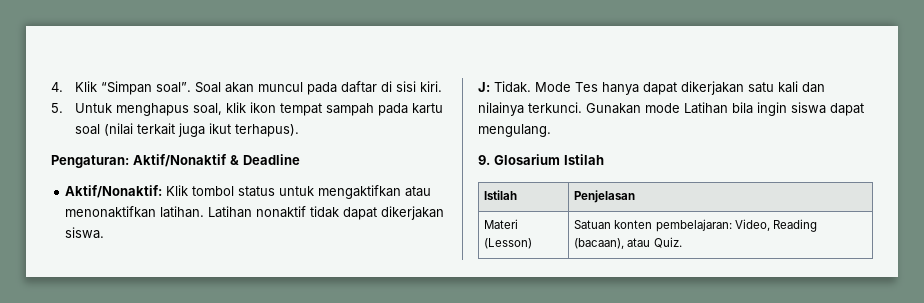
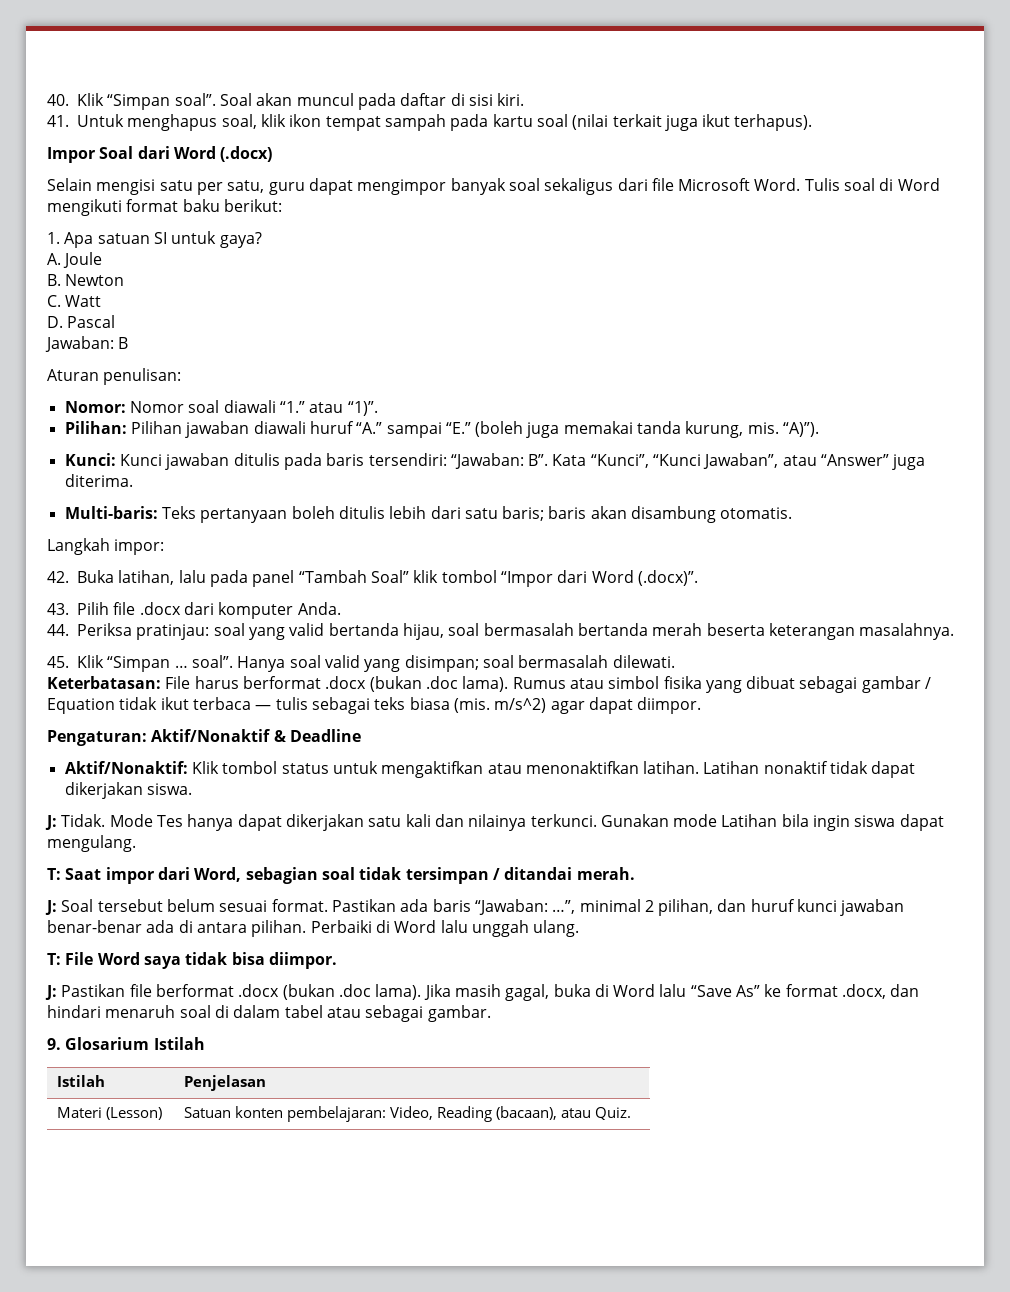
[51,82,63,92] 4. -> [47,94,69,106] 40.
[51,103,63,113] 5. -> [47,115,69,127] 41.
(299, 130) none -> [47,146,273,163] [47,178,940,195] [47,199,282,216] [47,231,262,248] [47,252,103,268] [47,274,125,286] [47,295,102,307] [47,315,116,328] [45,336,129,352] [47,368,182,385] [64,400,378,416] [64,421,820,438] [64,453,926,470] [64,474,133,487] [64,506,793,523] [47,538,165,555] [47,570,698,587] [47,602,341,619] [47,623,955,640] [47,655,675,672] [47,676,932,693] [47,697,702,714] // Impor Soal dari Word (.docx) // Selain mengisi satu per satu, guru dapat mengimpor banyak soal sekaligus dari file Microsoft Word. Tulis soal di Word mengikuti format baku berikut: // 1. Apa satuan SI untuk gaya? // A. Joule // B. Newton // C. Watt // D. Pascal // Jawaban: B // Aturan penulisan: // Nomor: Nomor soal diawali “1.” atau “1)”. // Pilihan: Pilihan jawaban diawali huruf “A.” sampai “E.” (boleh juga memakai tanda kurung, mis. “A)”). // Kunci: Kunci jawaban ditulis pada baris tersendiri: “Jawaban: B”. Kata “Kunci”, “Kunci Jawaban”, atau “Answer” juga diterima. // Multi-baris: Teks pertanyaan boleh ditulis lebih dari satu baris; baris akan disambung otomatis. // Langkah impor: // 42. Buka latihan, lalu pada panel “Tambah Soal” klik tombol “Impor dari Word (.docx)”. // 43. Pilih file .docx dari komputer Anda. // 44. Periksa pratinjau: soal yang valid bertanda hijau, soal bermasalah bertanda merah beserta keterangan masalahnya. // 45. Klik “Simpan … soal”. Hanya soal valid yang disimpan; soal bermasalah dilewati. // Keterbatasan: File harus berformat .docx (bukan .doc lama). Rumus atau simbol fisika yang dibuat sebagai gambar / Equation tidak ikut terbaca — tulis sebagai teks biasa (mis. m/s^2) agar dapat diimpor.
(551, 130) none -> [47,867,635,884] [45,899,905,916] [47,920,580,937] [47,952,337,969] [45,984,920,1001] [47,1005,491,1022] // T: Saat impor dari Word, sebagian soal tidak tersimpan / ditandai merah. // J: Soal tersebut belum sesuai format. Pastikan ada baris “Jawaban: …”, minimal 2 pilihan, dan huruf kunci jawaban benar-benar ada di antara pilihan. Perbaiki di Word lalu unggah ulang. // T: File Word saya tidak bisa diimpor. // J: Pastikan file berformat .docx (bukan .doc lama). Jika masih gagal, buka di Word lalu “Save As” ke format .docx, dan hindari menaruh soal di dalam tabel atau sebagai gambar.

